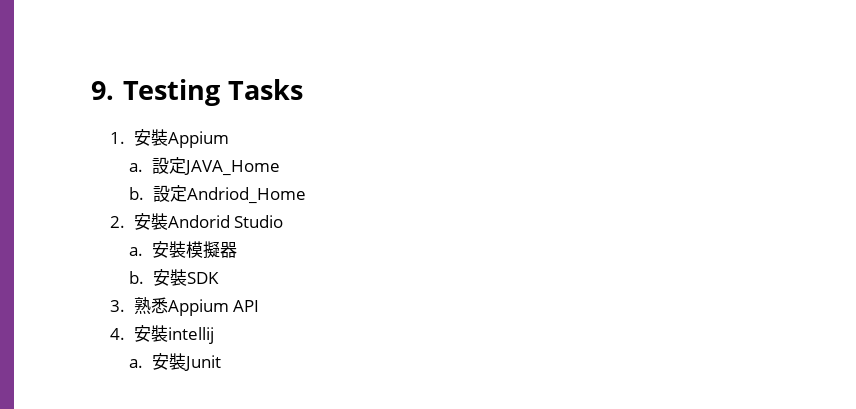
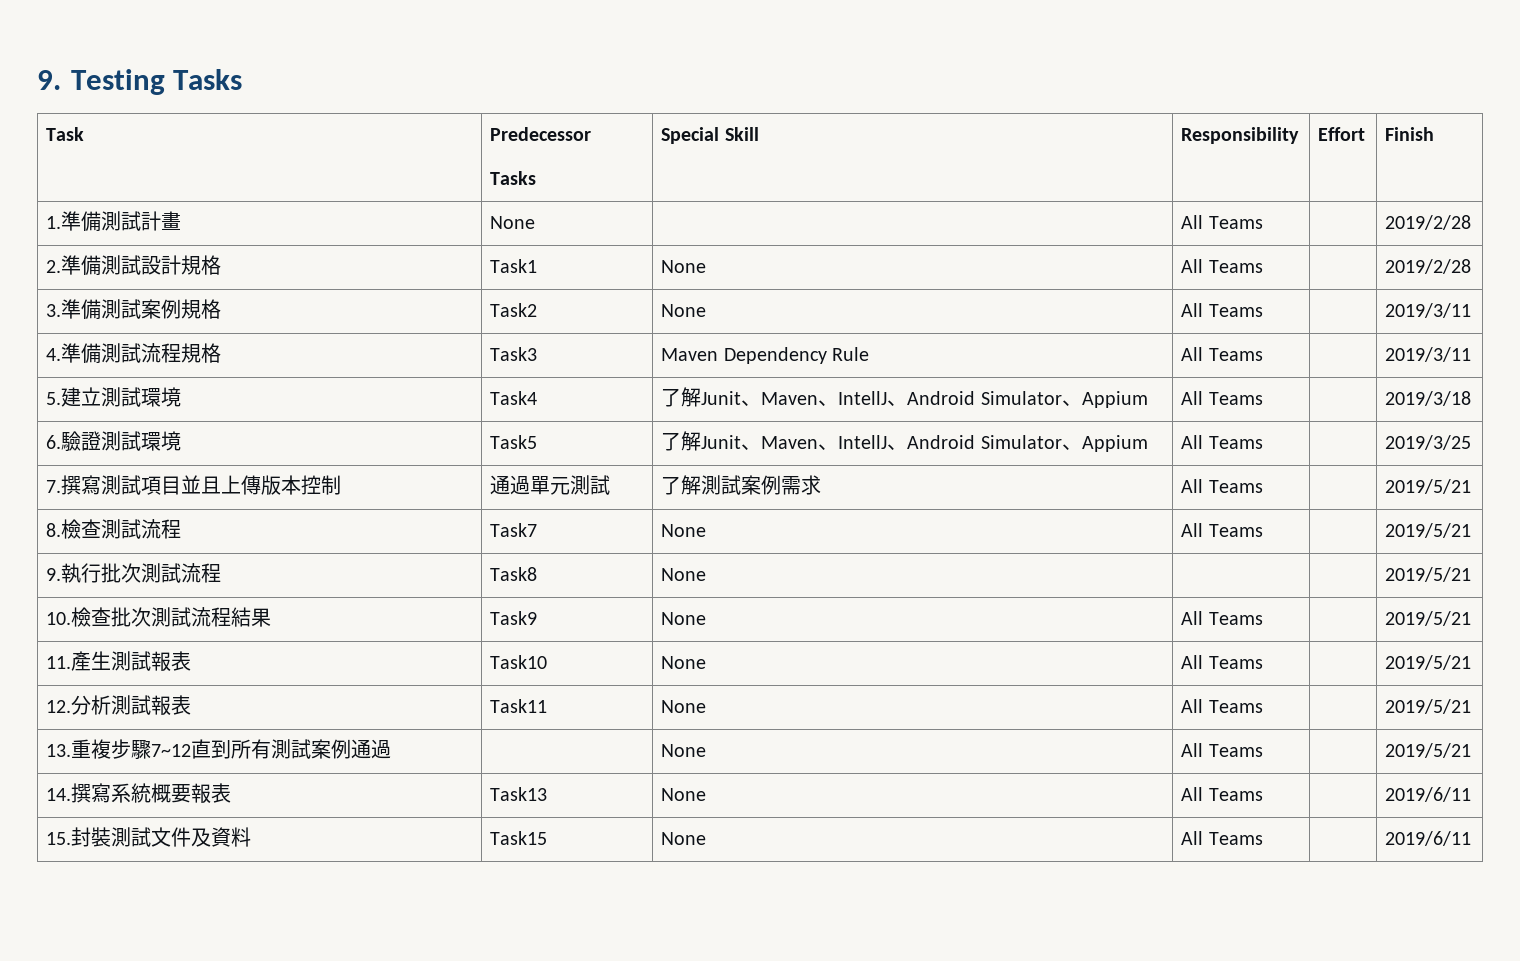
[110,129,229,148] [129,157,280,176] [129,185,306,204] [110,213,284,230] [129,241,237,259] [129,269,219,286] [110,297,260,316] [110,325,214,344] [129,353,221,371] // 1.安裝Appium // a.設定JAVA_Home // b.設定Andriod_Home // 2.安裝Andorid Studio // a.安裝模擬器 // b.安裝SDK // 3.熟悉Appium API // 4.安裝intellij // a.安裝Junit -> [46,127,85,141] [490,127,592,141] [490,171,537,185] [661,127,759,144] [1181,127,1300,144] [1318,127,1366,141] [1385,127,1435,141] [46,211,182,232] [490,216,536,229] [1181,215,1263,229] [1385,215,1472,230] [46,255,222,276] [490,259,538,273] [661,260,707,273] [1181,259,1263,273] [1385,259,1472,274] [46,299,222,320] [490,303,538,317] [661,304,707,317] [1181,303,1263,317] [1385,303,1472,318] [46,343,222,364] [490,347,538,361] [661,347,870,364] [1181,347,1263,361] [1385,347,1472,362] [46,387,182,407] [490,391,538,405] [661,387,1148,408] [1181,391,1263,405] [1385,391,1472,406] [46,431,182,452] [490,435,538,449] [661,431,1148,452] [1181,435,1263,449] [1385,435,1472,450] [46,475,342,495] [490,475,611,495] [661,475,822,495] [1181,479,1263,493] [1385,479,1472,494] [46,519,182,539] [490,523,538,537] [661,524,707,537] [1181,523,1263,537] [1385,523,1472,538] [46,563,222,583] [490,567,538,581] [661,568,707,581] [1385,567,1472,582] [46,607,272,627] [490,611,538,625] [661,612,707,625] [1181,611,1263,625] [1385,611,1472,626] [46,651,192,672] [490,655,548,669] [661,656,707,669] [1181,655,1263,669] [1385,655,1472,670] [46,695,192,716] [490,699,548,713] [661,700,707,713] [1181,699,1263,713] [1385,699,1472,714] [46,739,392,760] [661,744,707,757] [1181,743,1263,757] [1385,743,1472,758] [46,783,232,804] [490,787,548,801] [661,788,707,801] [1181,787,1263,801] [1385,787,1472,802] [46,827,252,847] [490,831,548,845] [661,832,707,845] [1181,831,1263,845] [1385,831,1472,846] // Task | Predecessor // Tasks | Special Skill | Responsibility | Effort | Finish // 1.準備測試計畫 | None | | All Teams | | 2019/2/28 // 2.準備測試設計規格 | Task1 | None | All Teams | | 2019/2/28 // 3.準備測試案例規格 | Task2 | None | All Teams | | 2019/3/11 // 4.準備測試流程規格 | Task3 | Maven Dependency Rule | All Teams | | 2019/3/11 // 5.建立測試環境 | Task4 | 了解Junit、Maven、IntellJ、Android Simulator、Appium | All Teams | | 2019/3/18 // 6.驗證測試環境 | Task5 | 了解Junit、Maven、IntellJ、Android Simulator、Appium | All Teams | | 2019/3/25 // 7.撰寫測試項目並且上傳版本控制 | 通過單元測試 | 了解測試案例需求 | All Teams | | 2019/5/21 // 8.檢查測試流程 | Task7 | None | All Teams | | 2019/5/21 // 9.執行批次測試流程 | Task8 | None | | | 2019/5/21 // 10.檢查批次測試流程結果 | Task9 | None | All Teams | | 2019/5/21 // 11.產生測試報表 | Task10 | None | All Teams | | 2019/5/21 // 12.分析測試報表 | Task11 | None | All Teams | | 2019/5/21 // 13.重複步驟7~12直到所有測試案例通過 | | None | All Teams | | 2019/5/21 // 14.撰寫系統概要報表 | Task13 | None | All Teams | | 2019/6/11 // 15.封裝測試文件及資料 | Task15 | None | All Teams | | 2019/6/11

